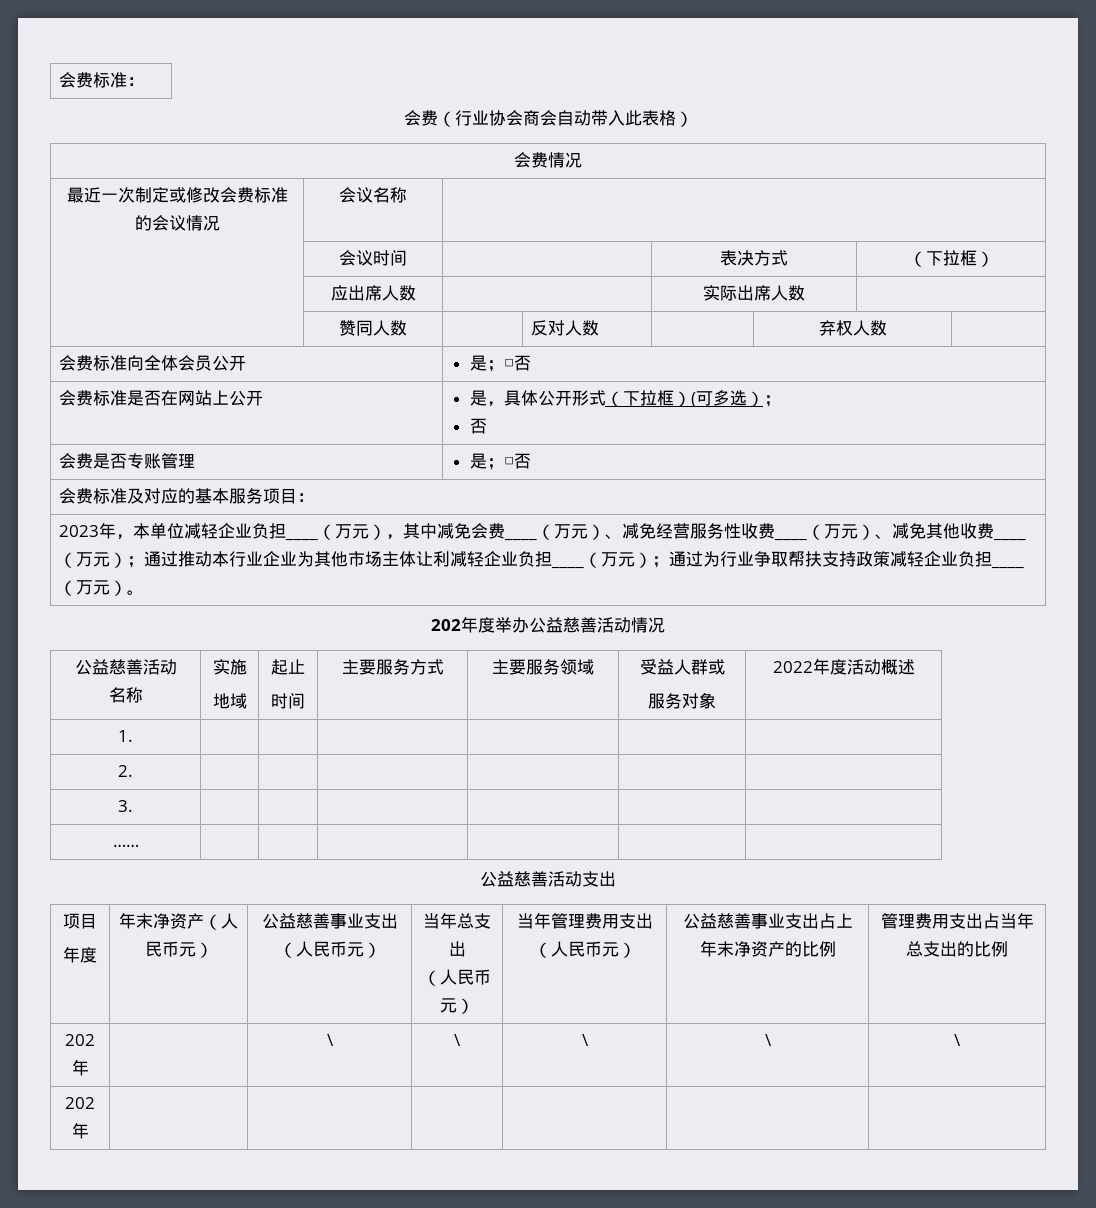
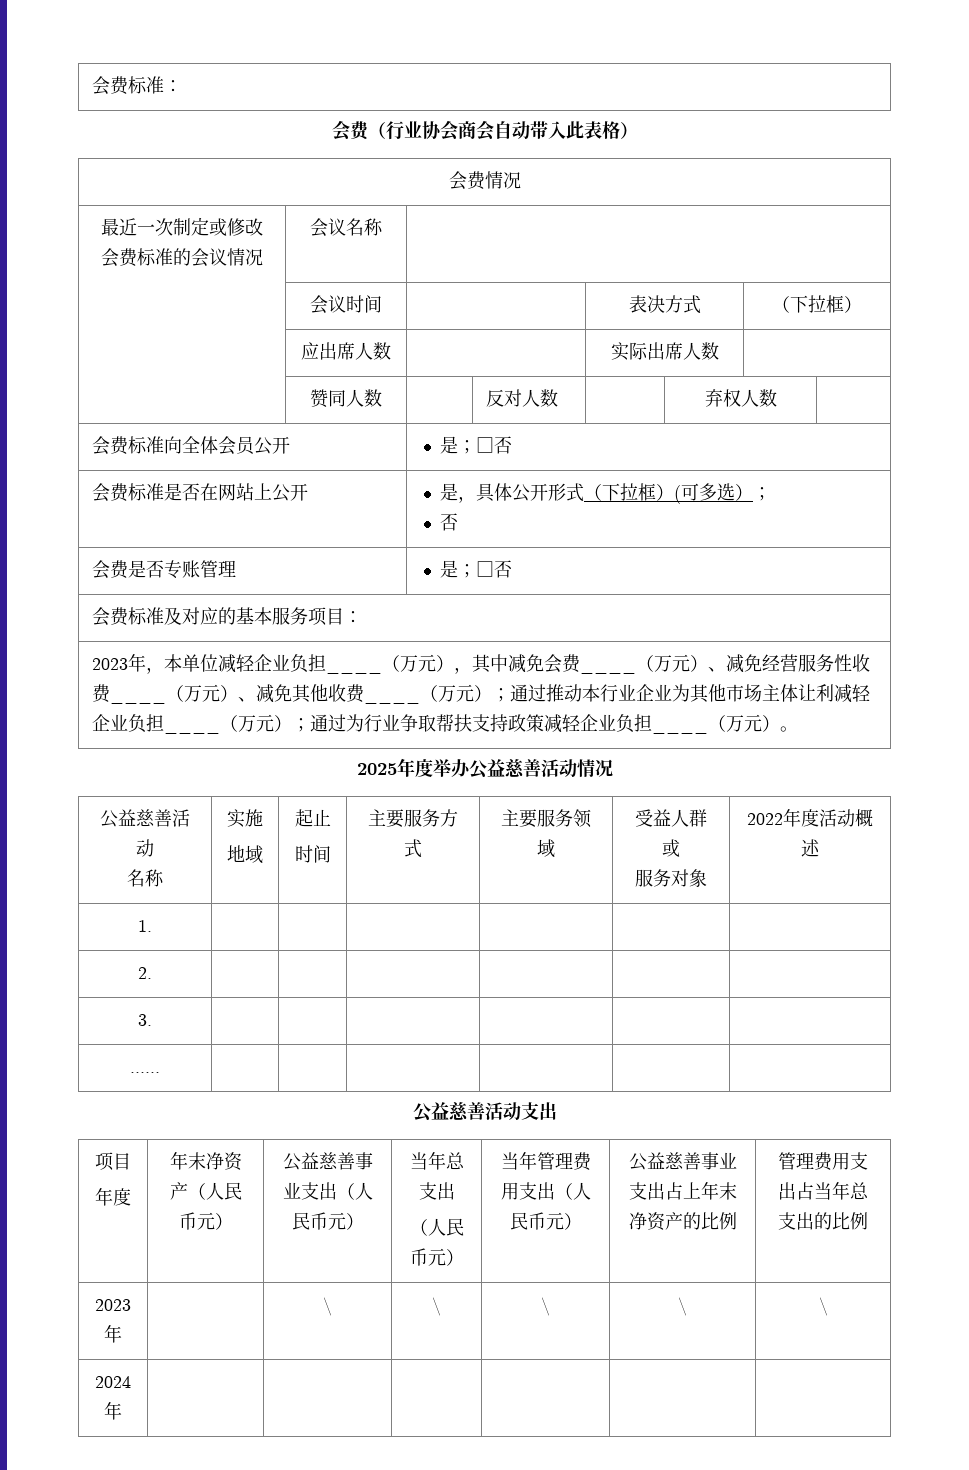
[431,619,461,631] 202 -> [356,763,397,775] 2025
[65,1034,95,1046] 202 -> [95,1299,131,1311] 2023
[65,1097,95,1109] 202 -> [95,1376,131,1388] 2024

